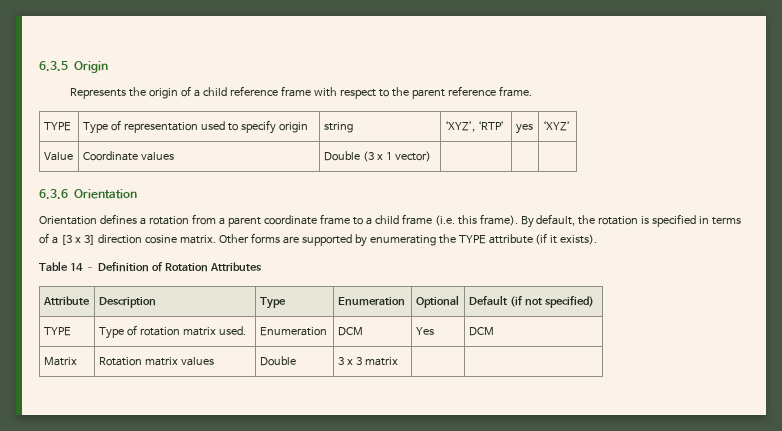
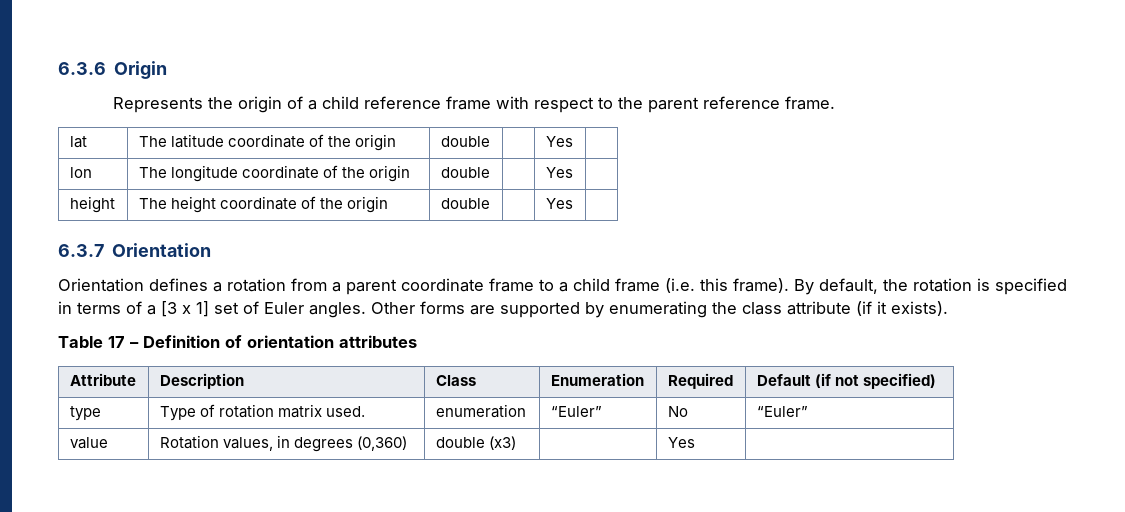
[39,61,68,71] 6.3.5 -> [58,62,106,75] 6.3.6
[43,122,71,131] [82,120,308,134] [323,122,353,133] [444,121,504,132] [515,124,533,134] [542,121,570,131] [43,152,73,161] [82,151,174,161] [323,151,431,162] [39,189,68,199] TYPE | Type of representation used to specify origin | string | ‘XYZ’, ‘RTP’ | yes | ‘XYZ’ // Value | Coordinate values | Double (3 x 1 vector) | | | // 6.3.6 -> [69,136,87,148] [138,134,396,151] [440,136,490,147] [545,136,573,147] [69,167,92,178] [138,165,410,182] [440,167,490,178] [545,167,573,178] [69,196,115,213] [138,196,388,213] [440,198,490,209] [545,198,573,209] [58,244,104,257] lat | The latitude coordinate of the origin | double | | Yes | // lon | The longitude coordinate of the origin | double | | Yes | // height | The height coordinate of the origin | double | | Yes | // 6.3.7
[83,234,216,245] 3] direction cosine matrix. -> [196,301,366,318] 1] set of Euler angles.
[458,235,486,244] TYPE -> [742,302,782,315] class
[69,263,83,271] 14 -> [108,336,125,348] 17
[164,262,262,272] Rotation Attributes -> [247,335,417,348] orientation attributes
[259,297,286,309] [337,297,405,306] [415,295,459,308] Type | Enumeration | Optional -> [435,375,476,386] [550,373,644,386] [667,373,733,389] Class | Enumeration | Required
[43,327,71,336] TYPE -> [69,406,101,421] type
[259,327,327,336] [337,327,363,336] [415,327,434,335] [468,327,494,336] [43,357,77,366] [98,357,214,366] [259,356,296,366] [337,357,398,366] Enumeration | DCM | Yes | DCM // Matrix | Rotation matrix values | Double | 3 x 3 matrix | -> [435,404,526,418] [550,406,602,417] [667,406,688,417] [756,406,808,417] [69,437,108,449] [159,435,407,452] [435,436,516,450] [667,437,695,448] enumeration | “Euler” | No | “Euler” // value | Rotation values, in degrees (0,360) | double (x3) | | Yes

